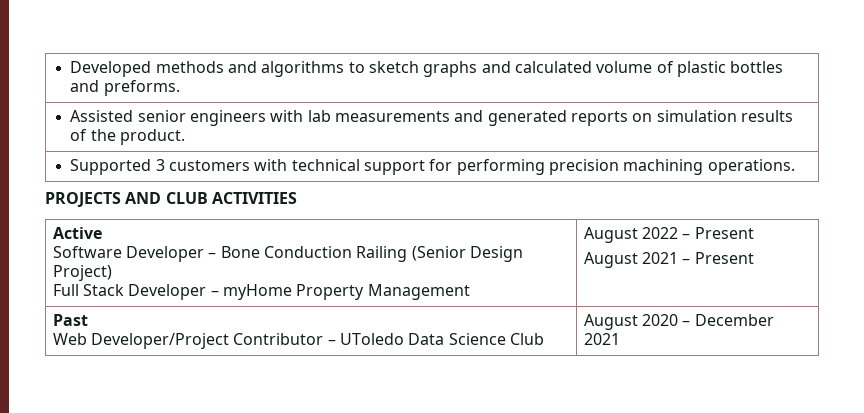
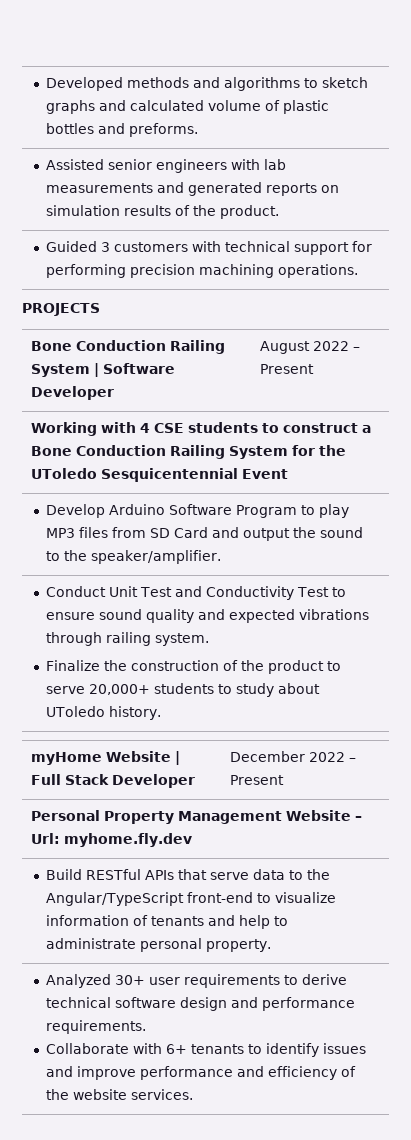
[70,159,152,175] Supported -> [45,241,97,252] Guided
[125,192,297,204] [52,227,102,239] [52,246,524,262] [52,265,112,281] [52,284,470,300] [583,227,754,243] [583,252,754,268] [52,314,88,326] [52,333,545,349] [583,314,774,330] [583,333,620,345] AND CLUB ACTIVITIES // Active // Software Developer – Bone Conduction Railing (Senior Design Project) // Full Stack Developer – myHome Property Management | August 2022 – Present // August 2021 – Present // Past // Web Developer/Project Contributor – UToledo Data Science Club | August 2020 – December 2021 -> [30,340,225,354] [30,363,175,377] [30,386,114,400] [259,341,360,354] [259,364,314,374] [30,422,371,436] [30,445,346,459] [30,468,288,482] [45,504,349,518] [45,527,363,541] [45,550,221,564] [45,586,346,600] [45,609,369,623] [45,632,209,646] [45,660,341,674] [45,683,320,697] [45,706,161,720] [30,751,180,765] [30,774,195,788] [229,751,356,762] [229,775,284,785] [30,810,362,824] [30,833,192,847] [45,869,330,880] [45,892,336,906] [45,915,288,929] [45,938,271,952] [45,974,347,988] [45,997,355,1011] [45,1020,146,1034] [45,1043,366,1057] [45,1066,356,1080] [45,1089,193,1100] // Bone Conduction Railing System | Software Developer | August 2022 – Present // Working with 4 CSE students to construct a Bone Conduction Railing System for the UToledo Sesquicentennial Event // Develop Arduino Software Program to play MP3 files from SD Card and output the sound to the speaker/amplifier. // Conduct Unit Test and Conductivity Test to ensure sound quality and expected vibrations through railing system. // Finalize the construction of the product to serve 20,000+ students to study about UToledo history. // myHome Website | Full Stack Developer | December 2022 – Present // Personal Property Management Website – Url: myhome.fly.dev // Build RESTful APIs that serve data to the Angular/TypeScript front-end to visualize information of tenants and help to administrate personal property. // Analyzed 30+ user requirements to derive technical software design and performance requirements. // Collaborate with 6+ tenants to identify issues and improve performance and efficiency of the website services.

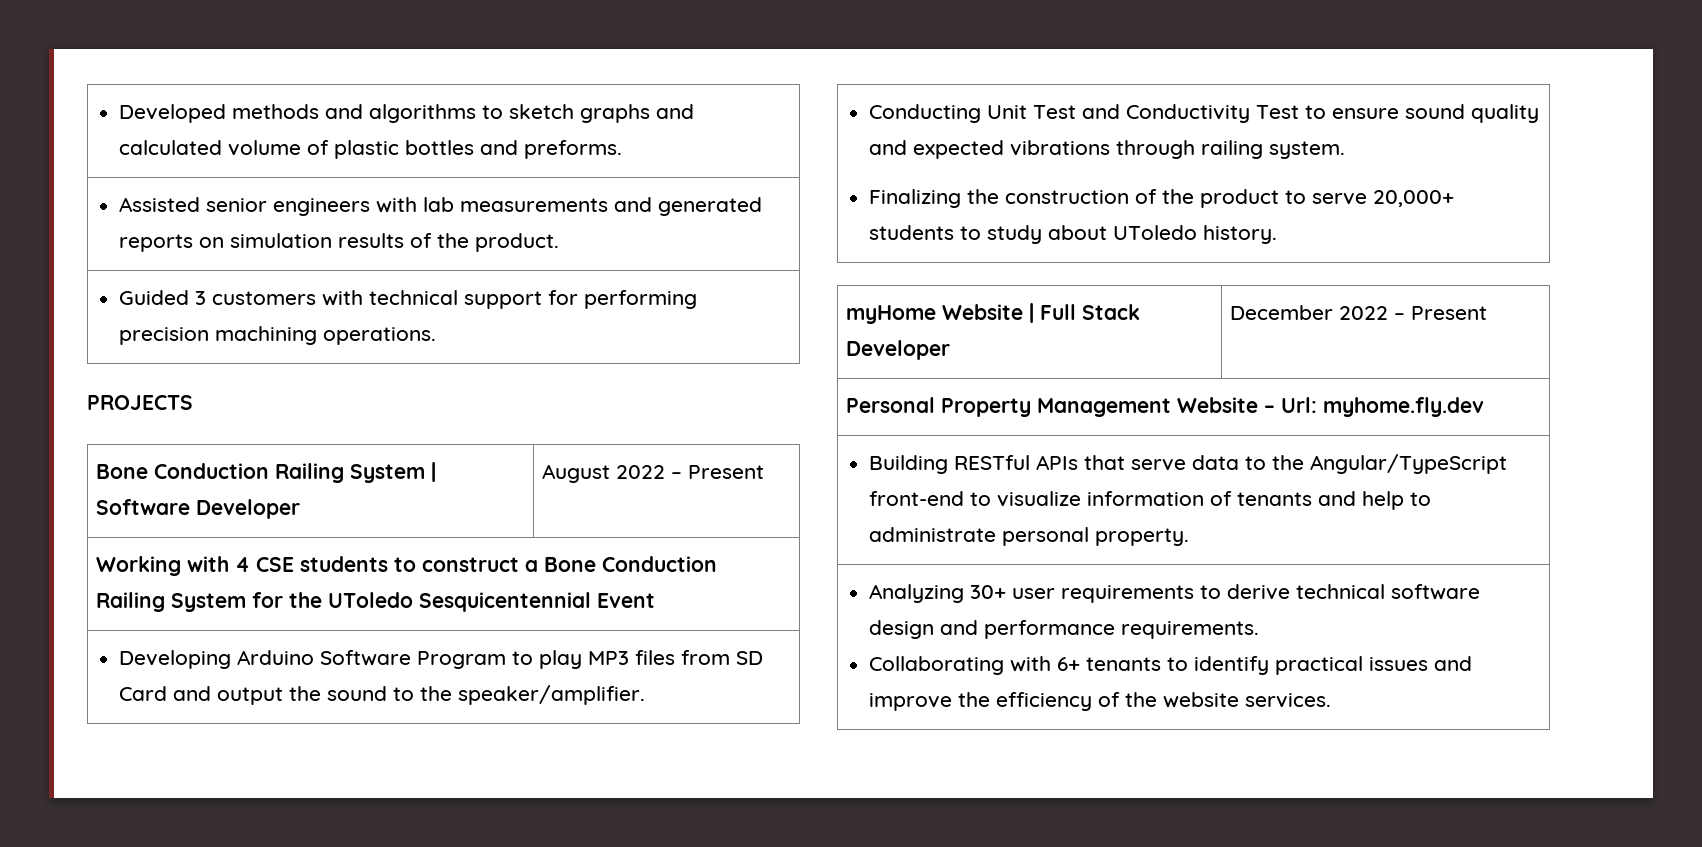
[45,504,105,518] Develop -> [118,650,231,669] Developing
[45,586,106,597] Conduct -> [868,104,981,123] Conducting
[45,660,100,671] Finalize -> [868,189,961,208] Finalizing
[45,869,82,880] Build -> [868,455,948,474] Building
[45,974,111,988] Analyzed -> [868,584,964,603] Analyzing
[45,1043,129,1054] Collaborate -> [868,656,1004,675] Collaborating
(319, 1050) none -> [1274,656,1363,675] practical
[139,1066,264,1080] performance and -> [957,692,990,707] the

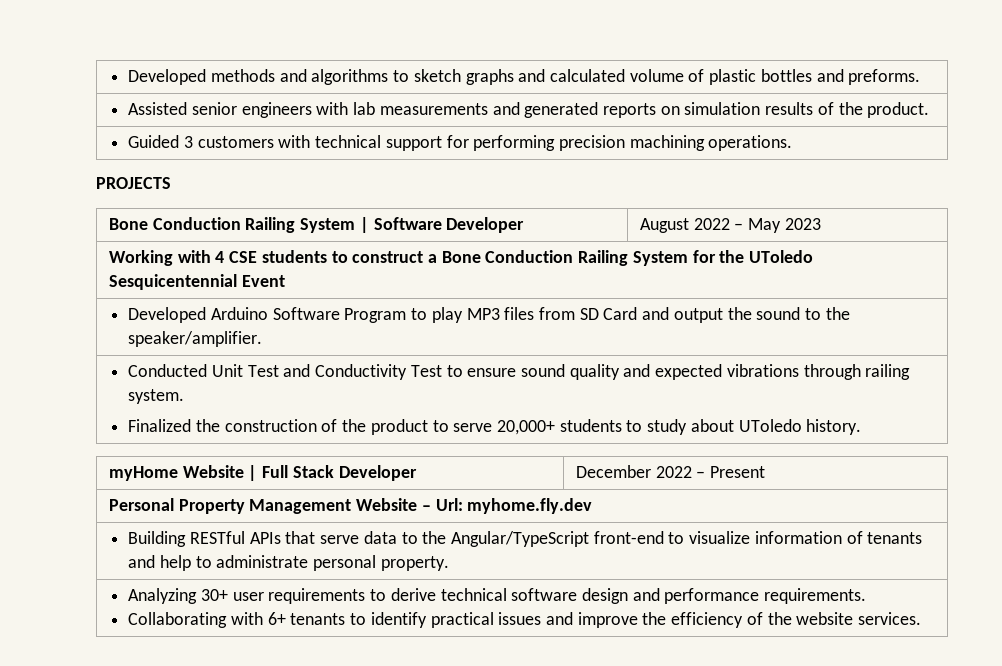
[687,465,764,479] Present -> [748,218,821,233] May 2023
[118,650,231,669] Developing -> [128,307,207,323] Developed
[868,104,981,123] Conducting -> [128,364,208,377] Conducted
[868,189,961,208] Finalizing -> [128,419,192,432] Finalized

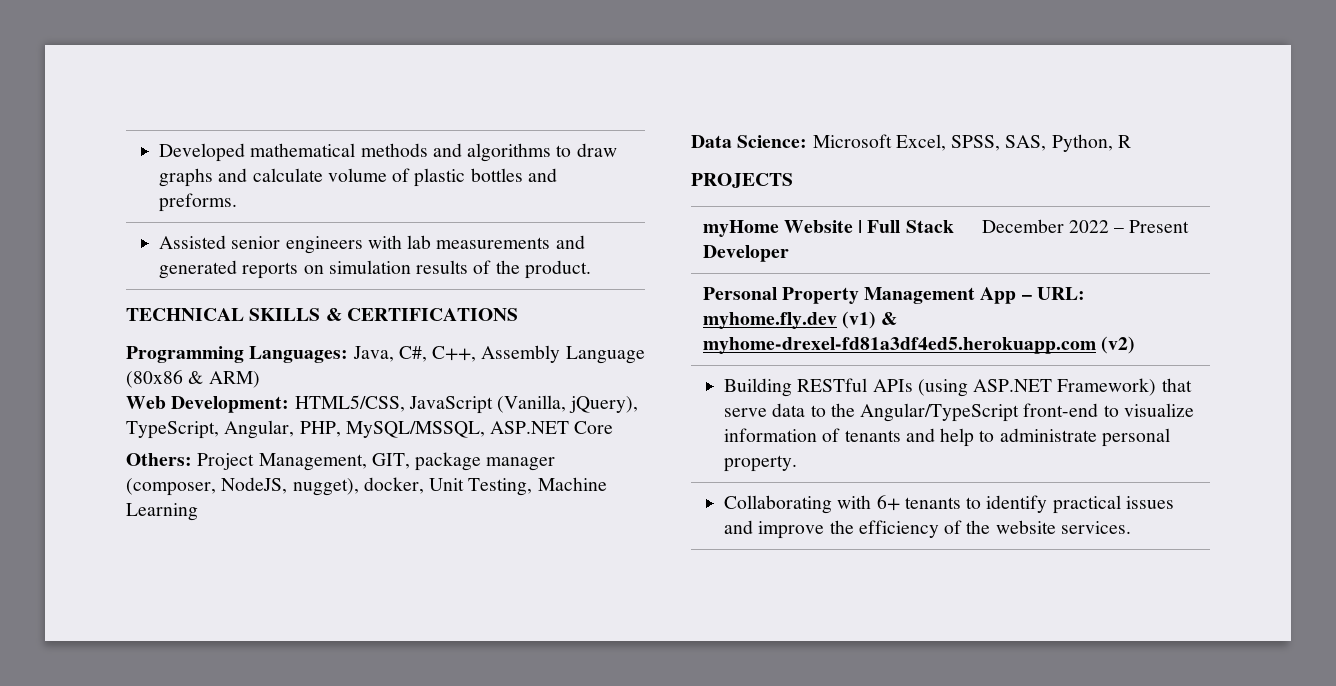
[128,69,207,85] Developed -> [159,143,356,162] Developed mathematical
[413,69,461,82] sketch -> [576,143,617,157] draw
[550,69,626,82] calculated -> [252,168,323,182] calculate
[128,135,793,151] [96,177,171,189] [108,217,525,233] [639,218,821,233] [108,250,814,266] [108,274,285,290] [128,307,850,323] [128,331,263,347] [128,364,911,380] [128,389,185,404] [128,419,862,435] // Guided 3 customers with technical support for performing precision machining operations. // PROJECTS // Bone Conduction Railing System | Software Developer | August 2022 – May 2023 // Working with 4 CSE students to construct a Bone Conduction Railing System for the UToledo Sesquicentennial Event // Developed Arduino Software Program to play MP3 files from SD Card and output the sound to the speaker/amplifier. // Conducted Unit Test and Conductivity Test to ensure sound quality and expected vibrations through railing system. // Finalized the construction of the product to serve 20,000+ students to study about UToledo history. -> [126,308,518,321] [126,345,645,364] [126,370,260,388] [126,395,639,414] [126,420,614,439] [126,452,556,471] [126,477,607,496] [126,503,198,521] [691,134,1131,152] [691,173,793,188] // TECHNICAL SKILLS & CERTIFICATIONS // Programming Languages: Java, C#, C++, Assembly Language (80x86 & ARM) // Web Development: HTML5/CSS, JavaScript (Vanilla, jQuery), TypeScript, Angular, PHP, MySQL/MSSQL, ASP.NET Core // Others: Project Management, GIT, package manager (composer, NodeJS, nugget), docker, Unit Testing, Machine Learning // Data Science: Microsoft Excel, SPSS, SAS, Python, R // PROJECTS
[356,498,593,514] Website – Url: myhome.fly.dev -> [980,287,1085,304] [702,311,898,329] [702,336,1135,354] App – URL: myhome.fly.dev (v1) & myhome-drexel-fd81a3df4ed5.herokuapp.com (v2)
(281, 538) none -> [917,378,1157,397] (using ASP.NET Framework)
[128,588,867,604] Analyzing 30+ user requirements to derive technical software design and performance requirements. // -> (798, 463) none

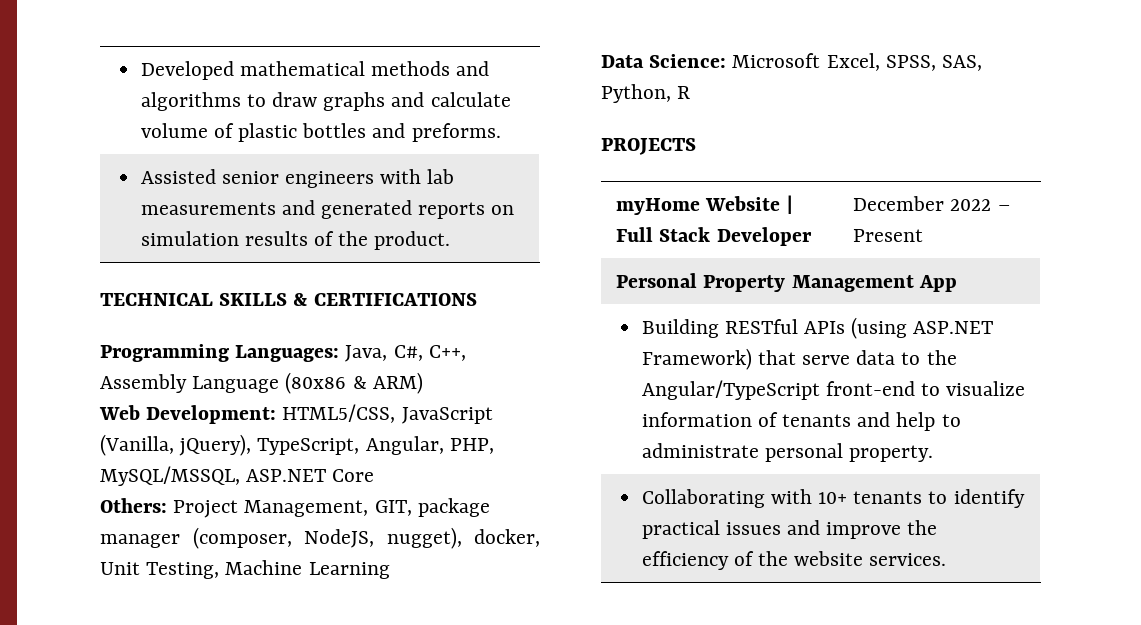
[1021,287,1085,300] [702,311,898,329] [702,336,1135,354] – URL: myhome.fly.dev (v1) & myhome-drexel-fd81a3df4ed5.herokuapp.com (v2) -> (957, 283) none
[876,495,900,511] 6+ -> [817,492,847,504] 10+

